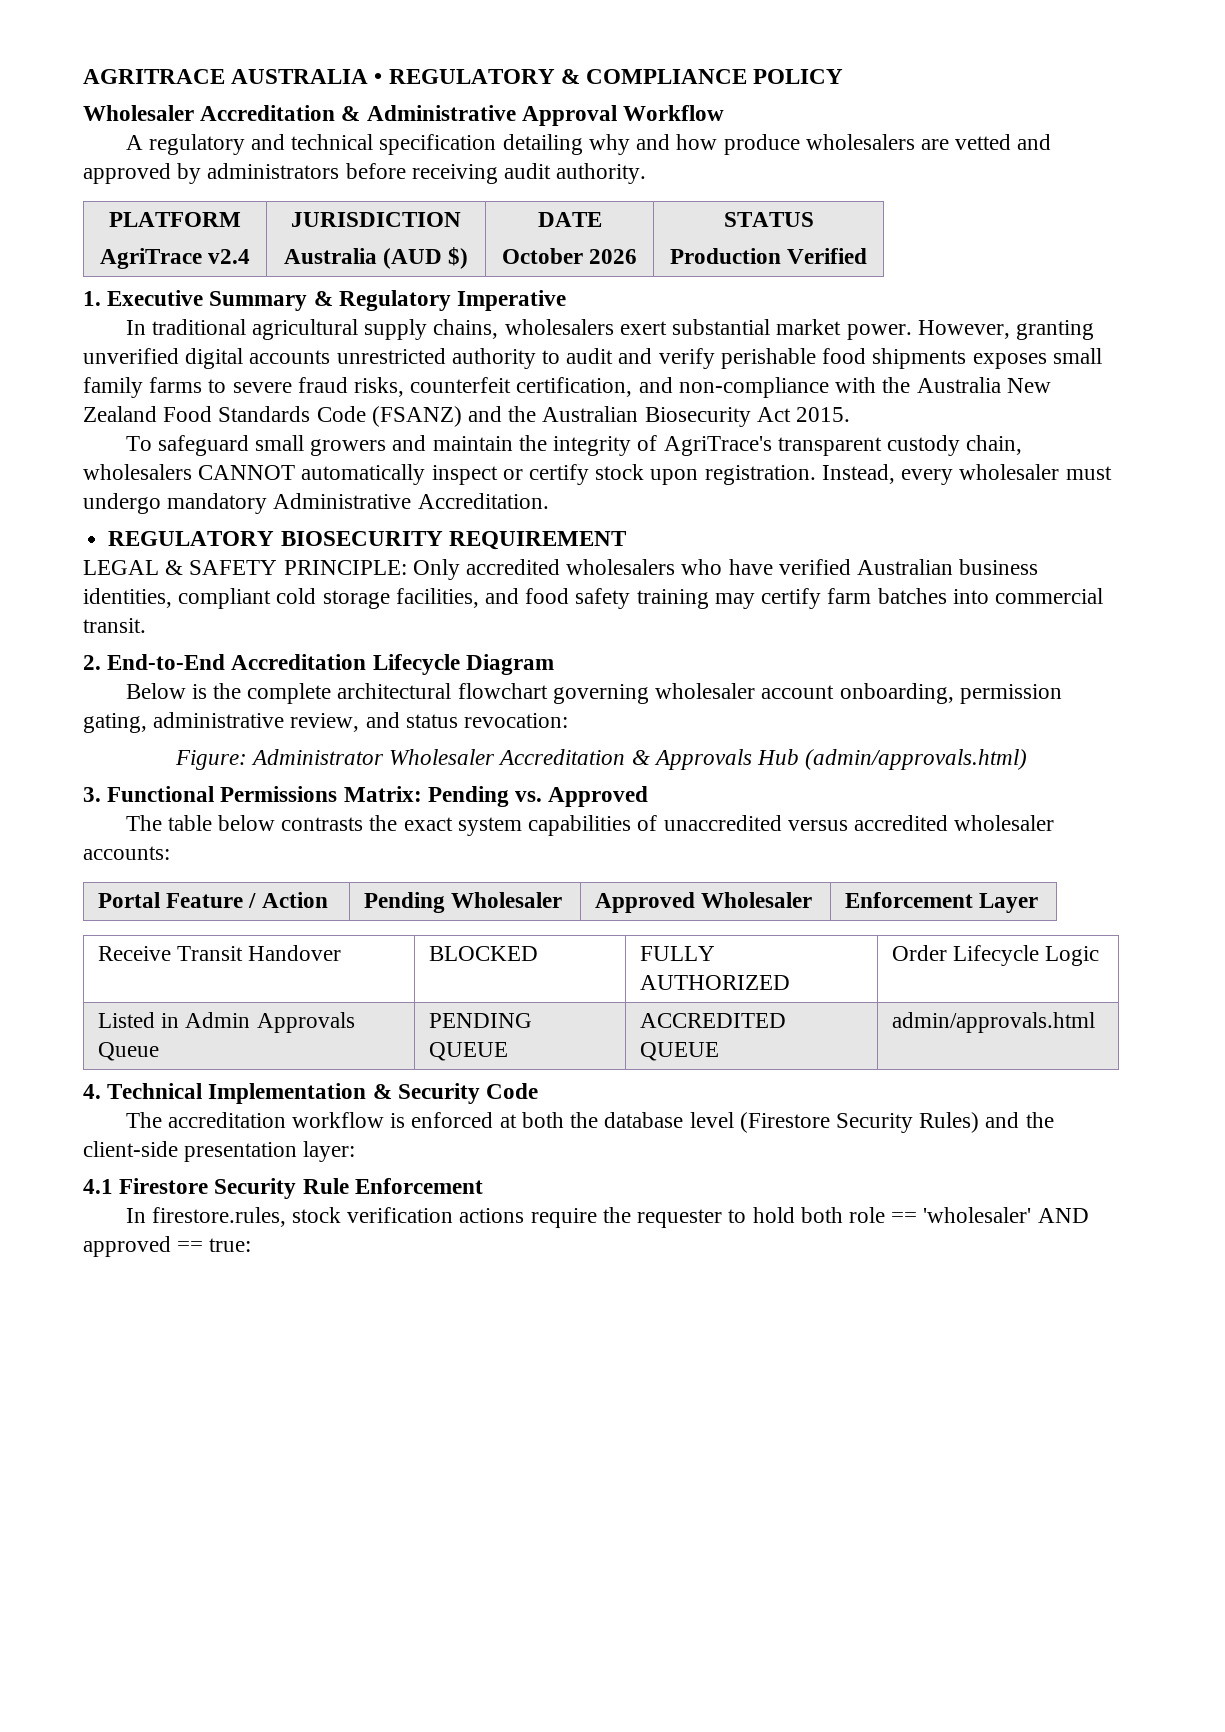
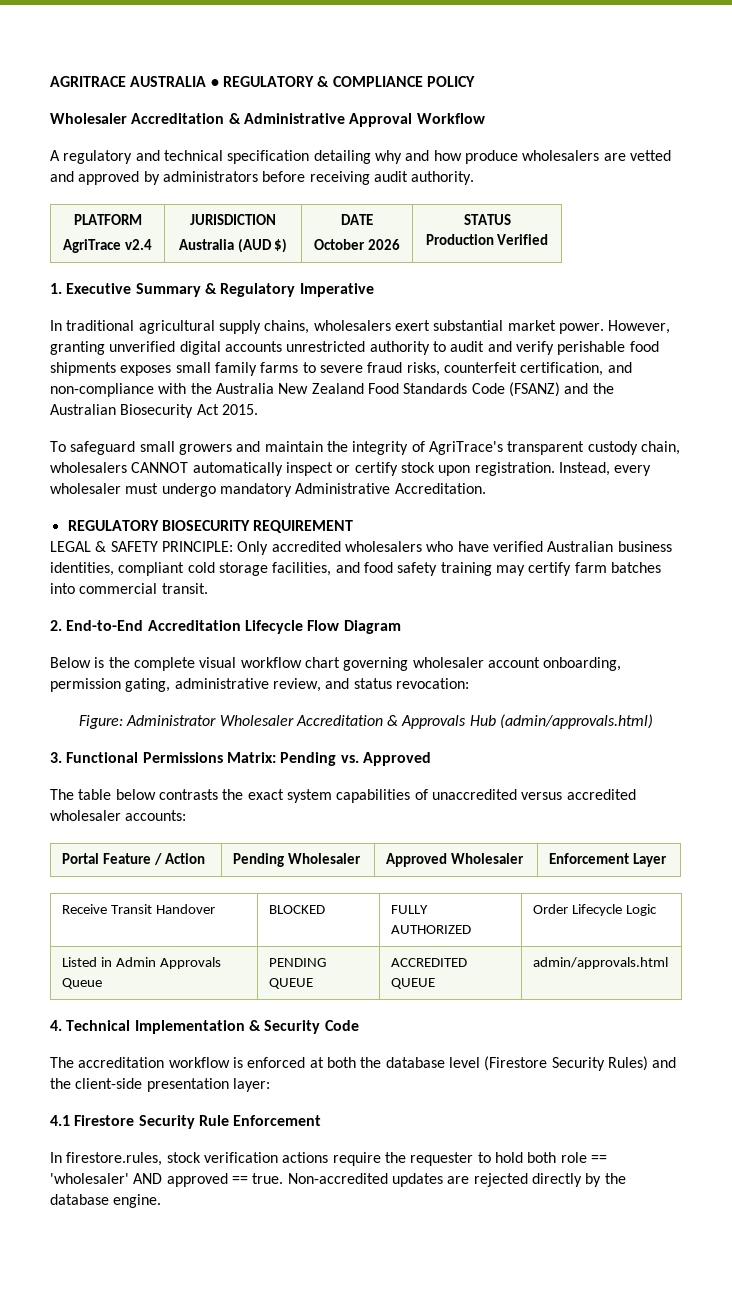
(460, 664) none -> [307,620,340,631] Flow
[337,683,548,699] architectural flowchart -> [199,657,340,668] visual workflow chart
[209,1238,252,1252] true: -> [252,1173,626,1187] [50,1194,162,1208] true. Non-accredited updates are rejected directly by the database engine.

